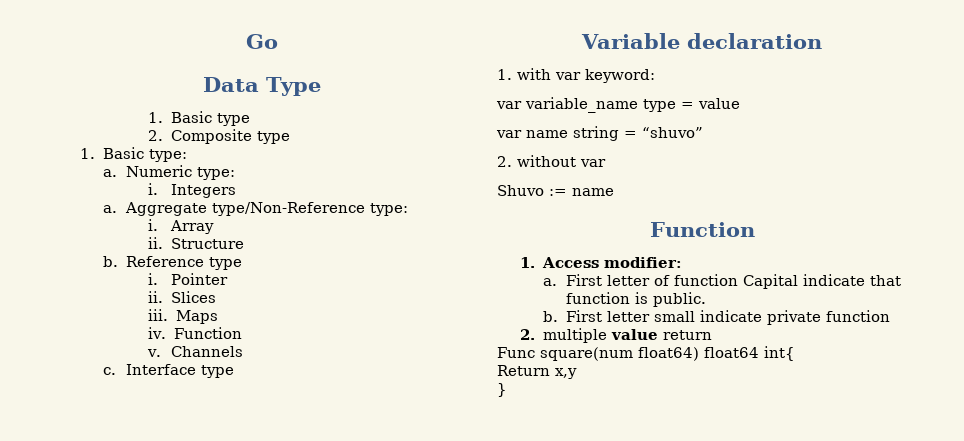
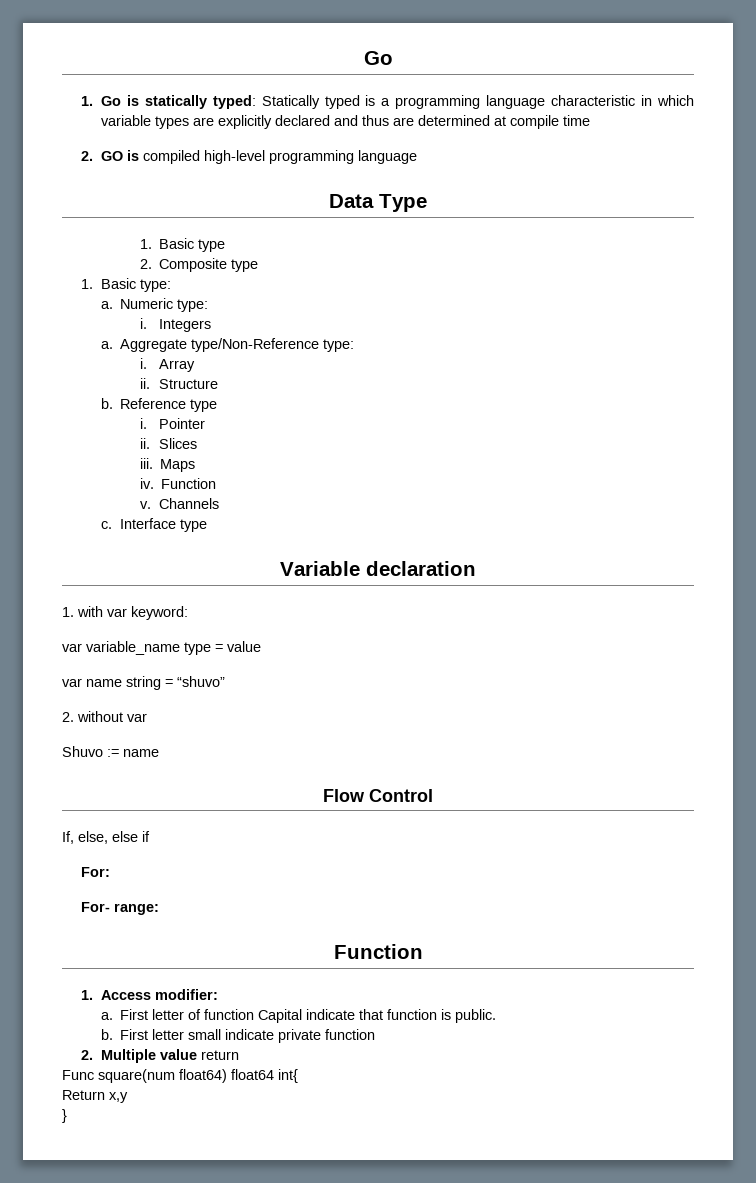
[246,34,278,49] Go -> [363,51,393,65] [81,95,694,109] [100,115,590,129] [81,150,417,164] Go // 1. Go is statically typed: Statically typed is a programming language characteristic in which variable types are explicitly declared and thus are determined at compile time // 2. GO is compiled high-level programming language
(614, 192) none -> [323,789,433,802] [62,831,150,844] [81,867,111,877] [81,902,160,915] // Flow Control // If, else, else if // For: // For- range:
[542,328,607,343] multiple -> [100,1049,156,1063] Multiple

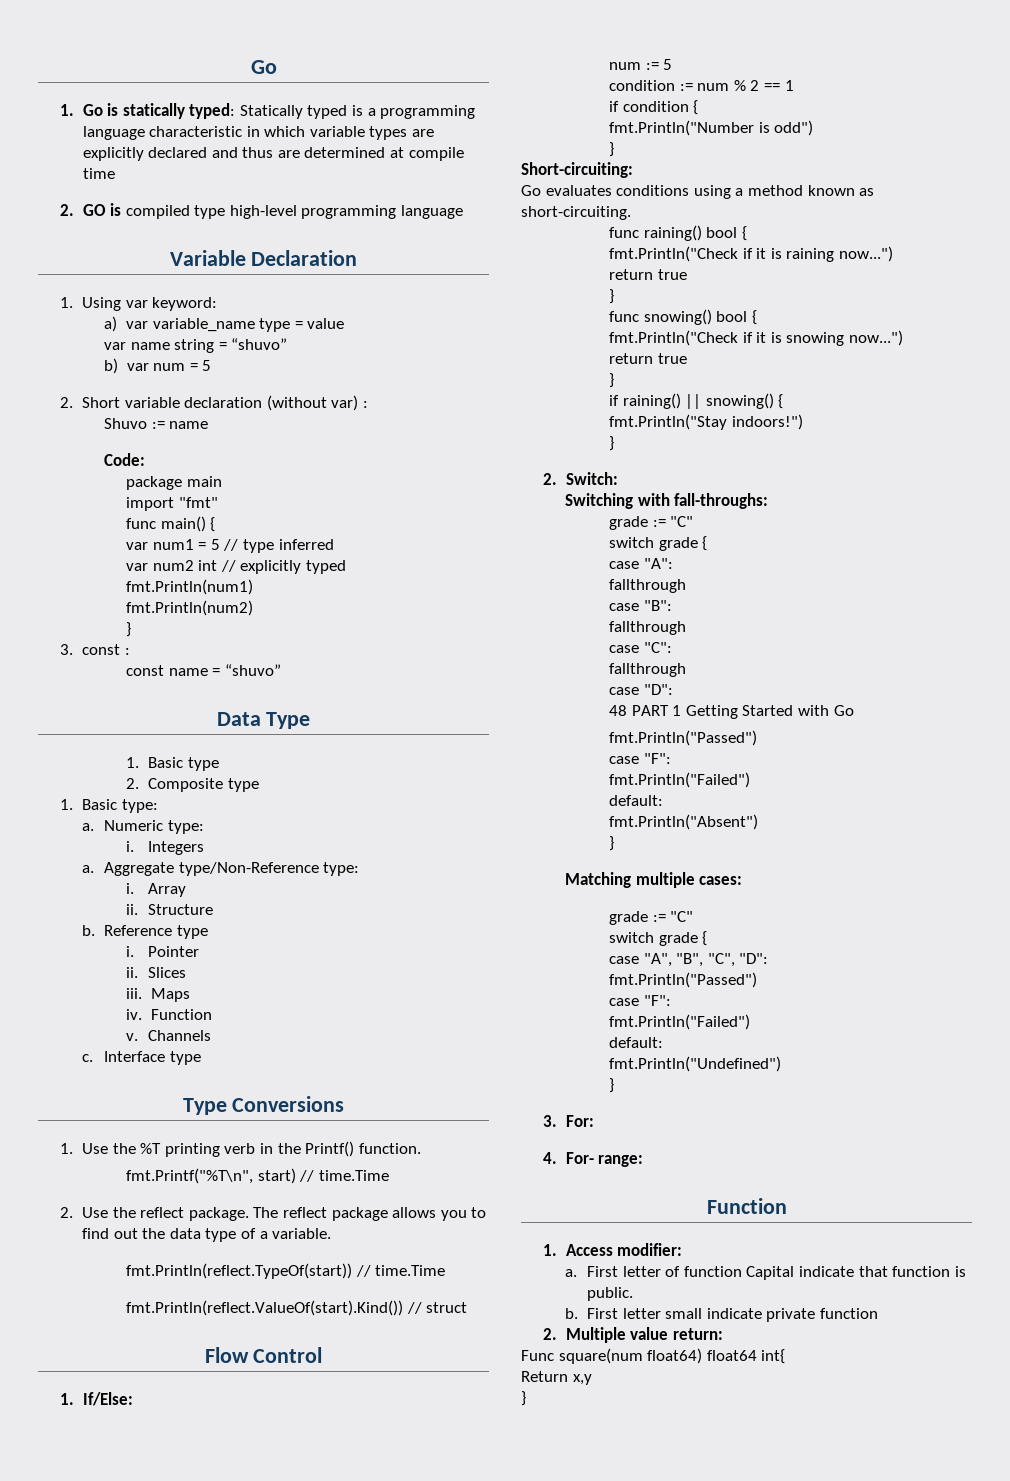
(200, 157) none -> [194,205,226,219] type
(417, 157) none -> [169,250,358,266] [60,297,218,311] [104,316,345,332] [104,338,288,353] [104,358,212,374] [60,395,368,411] [104,418,209,429] [104,453,146,466] [126,476,222,490] [126,497,218,511] [126,516,216,532] [126,539,334,553] [126,560,347,574] [126,579,254,595] [126,600,254,616] [126,622,132,637] [60,644,130,655] [126,664,281,676] // Variable Declaration // 1. Using var keyword: // a) var variable_name type = value // var name string = “shuvo” // b) var num = 5 // 2. Short variable declaration (without var) : // Shuvo := name // Code: // package main // import "fmt" // func main() { // var num1 = 5 // type inferred // var num2 int // explicitly typed // fmt.Println(num1) // fmt.Println(num2) // } // 3. const : // const name = “shuvo”
[280,561,476,576] [62,606,188,620] [62,641,261,655] [62,676,225,690] [62,711,147,722] [62,746,159,757] [323,789,433,802] [62,831,150,844] Variable declaration // 1. with var keyword: // var variable_name type = value // var name string = “shuvo” // 2. without var // Shuvo := name // Flow Control // If, else, else if // -> [182,1096,345,1115] [60,1141,421,1157] [126,1168,389,1184] [60,1207,487,1221] [82,1228,332,1242] [126,1263,446,1279] [126,1300,468,1316] [204,1347,323,1363] [60,1392,133,1406] [609,59,673,70] [609,80,794,91] [609,100,699,115] [609,120,814,136] [609,142,615,157] [521,162,633,178] [521,185,875,199] [521,206,631,220] [609,225,747,241] [609,246,894,262] [609,269,687,280] [609,289,615,304] [609,309,757,325] [609,330,904,346] [609,353,687,364] [609,373,615,388] [609,393,784,409] [609,414,803,430] [609,436,615,451] [543,472,618,485] [565,493,769,509] [609,516,694,530] [609,536,708,551] [609,558,673,569] [609,579,687,593] [609,600,672,611] [609,621,687,635] [609,642,672,653] [609,663,687,677] [609,684,673,695] [609,705,854,719] [609,730,758,746] [609,753,671,764] [609,772,751,788] [609,795,664,806] [609,814,759,830] [609,836,615,851] [565,872,743,888] [609,911,694,925] [609,931,708,946] [609,953,769,967] [609,972,758,988] [609,995,671,1006] [609,1014,751,1030] [609,1037,664,1048] [609,1056,782,1072] [609,1078,615,1093] [543,1115,558,1127] Type Conversions // 1. Use the %T printing verb in the Printf() function. // fmt.Printf("%T\n", start) // time.Time // 2. Use the reflect package. The reflect package allows you to find out the data type of a variable. // fmt.Println(reflect.TypeOf(start)) // time.Time // fmt.Println(reflect.ValueOf(start).Kind()) // struct // Flow Control // 1. If/Else: // num := 5 // condition := num % 2 == 1 // if condition { // fmt.Println("Number is odd") // } // Short-circuiting: // Go evaluates conditions using a method known as short-circuiting. // func raining() bool { // fmt.Println("Check if it is raining now...") // return true // } // func snowing() bool { // fmt.Println("Check if it is snowing now...") // return true // } // if raining() || snowing() { // fmt.Println("Stay indoors!") // } // 2. Switch: // Switching with fall-throughs: // grade := "C" // switch grade { // case "A": // fallthrough // case "B": // fallthrough // case "C": // fallthrough // case "D": // 48 PART 1 Getting Started with Go // fmt.Println("Passed") // case "F": // fmt.Println("Failed") // default: // fmt.Println("Absent") // } // Matching multiple cases: // grade := "C" // switch grade { // case "A", "B", "C", "D": // fmt.Println("Passed") // case "F": // fmt.Println("Failed") // default: // fmt.Println("Undefined") // } // 3.
(111, 872) none -> [543,1152,558,1164] 4.
[200,1050,239,1060] return -> [672,1328,723,1340] return:

